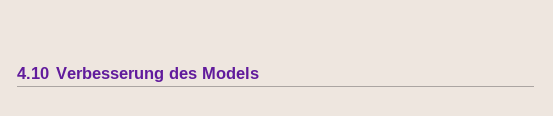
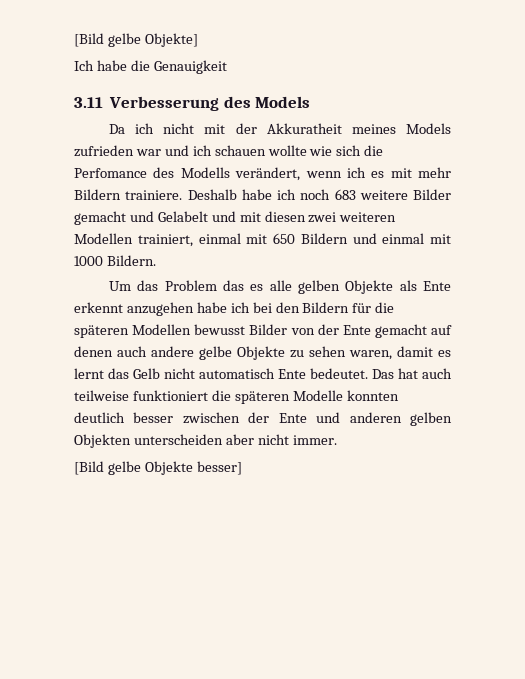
[17,67,259,82] 4.10 Verbesserung des Models -> [74,33,198,47] [74,60,227,74] [74,96,311,111] [109,123,451,134] [74,145,384,157] [74,167,451,181] [74,189,451,200] [74,211,397,225] [74,233,451,247] [74,255,156,266] [109,280,452,294] [74,302,395,316] [74,324,452,338] [74,346,451,360] [74,368,452,379] [74,390,399,404] [74,412,453,426] [74,434,337,448] [74,461,242,475] [Bild gelbe Objekte] // Ich habe die Genauigkeit // 3.11 Verbesserung des Models // Da ich nicht mit der Akkuratheit meines Models zufrieden war und ich schauen wollte wie sich die Perfomance des Modells verändert, wenn ich es mit mehr Bildern trainiere. Deshalb habe ich noch 683 weitere Bilder gemacht und Gelabelt und mit diesen zwei weiteren Modellen trainiert, einmal mit 650 Bildern und einmal mit 1000 Bildern. // Um das Problem das es alle gelben Objekte als Ente erkennt anzugehen habe ich bei den Bildern für die späteren Modellen bewusst Bilder von der Ente gemacht auf denen auch andere gelbe Objekte zu sehen waren, damit es lernt das Gelb nicht automatisch Ente bedeutet. Das hat auch teilweise funktioniert die späteren Modelle konnten deutlich besser zwischen der Ente und anderen gelben Objekten unterscheiden aber nicht immer. // [Bild gelbe Objekte besser]

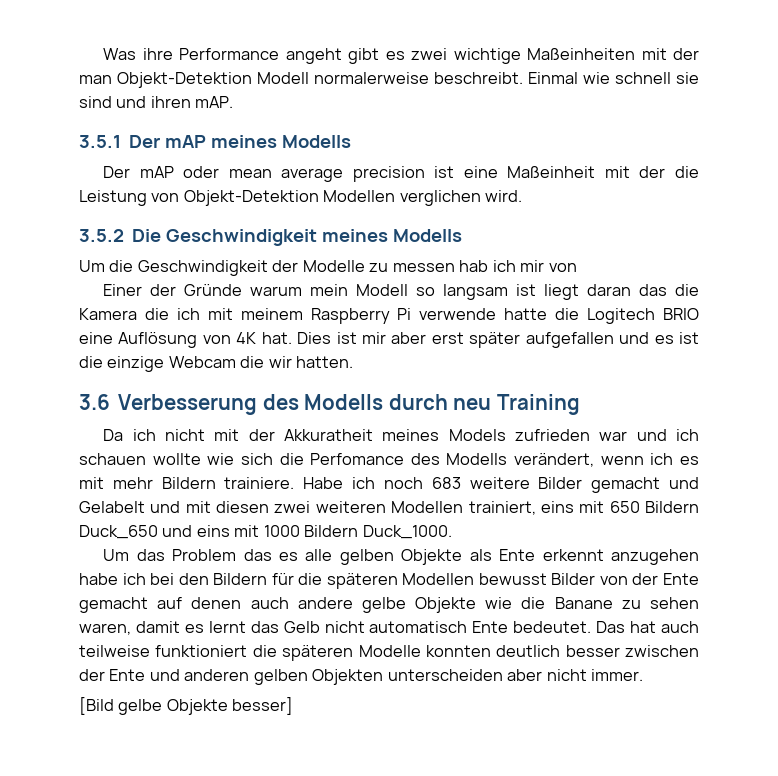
[74,33,198,47] [74,60,227,74] [74,96,311,111] [Bild gelbe Objekte] // Ich habe die Genauigkeit // 3.11 Verbesserung des Models -> [103,48,699,64] [79,72,699,88] [79,96,234,108] [79,135,352,148] [103,166,699,182] [79,190,523,206] [79,229,463,246] [79,260,577,276] [103,284,699,300] [79,308,700,324] [79,332,700,348] [79,356,354,372] [79,394,580,415] Was ihre Performance angeht gibt es zwei wichtige Maßeinheiten mit der man Objekt-Detektion Modell normalerweise beschreibt. Einmal wie schnell sie sind und ihren mAP. // 3.5.1 Der mAP meines Modells // Der mAP oder mean average precision ist eine Maßeinheit mit der die Leistung von Objekt-Detektion Modellen verglichen wird. // 3.5.2 Die Geschwindigkeit meines Modells // Um die Geschwindigkeit der Modelle zu messen hab ich mir von // Einer der Gründe warum mein Modell so langsam ist liegt daran das die Kamera die ich mit meinem Raspberry Pi verwende hatte die Logitech BRIO eine Auflösung von 4K hat. Dies ist mir aber erst später aufgefallen und es ist die einzige Webcam die wir hatten. // 3.6 Verbesserung des Modells durch neu Training
[187,189,272,200] Deshalb habe -> [303,477,344,489] Habe
[198,233,241,244] einmal -> [540,501,574,513] eins
[352,233,451,244] [74,255,156,266] und einmal mit 1000 Bildern. -> [79,525,452,539] Duck_650 und eins mit 1000 Bildern Duck_1000.
(285, 353) none -> [485,597,613,609] wie die Banane

